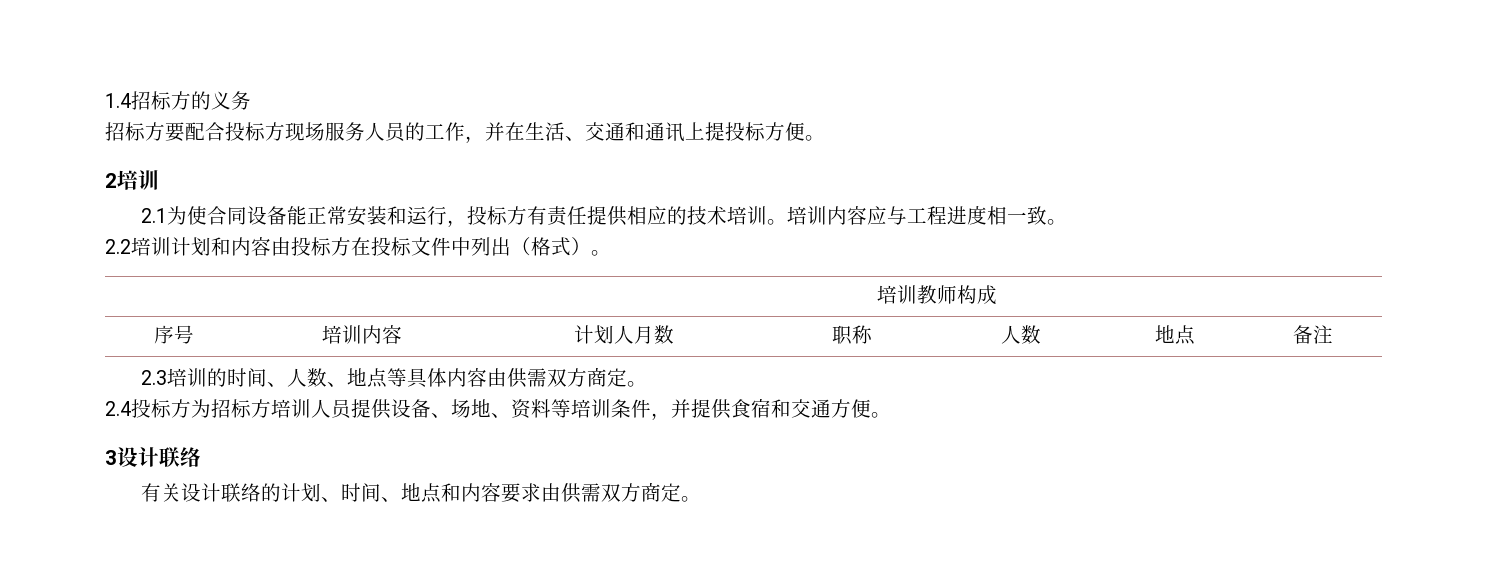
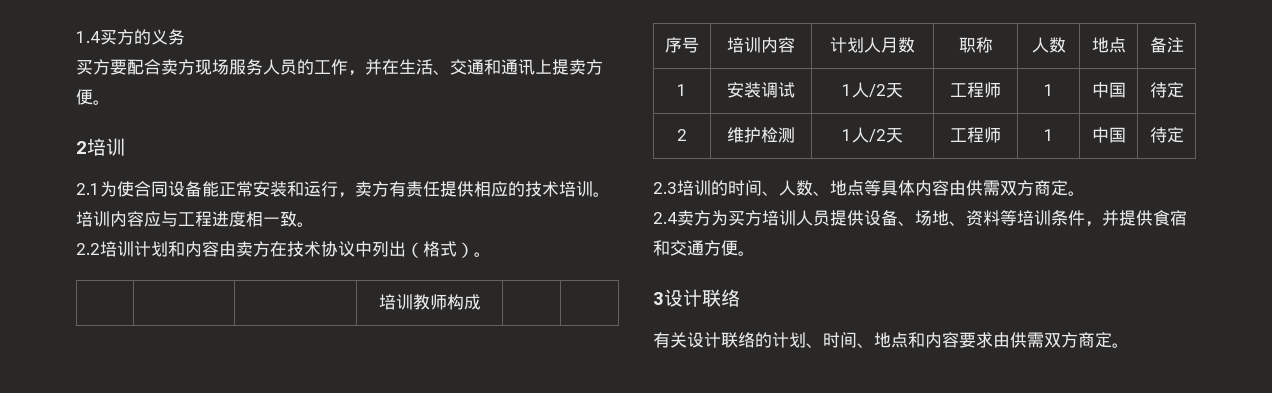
[131,91,172,110] 招标 -> [100,30,117,45] 买
[105,122,146,141] 招标 -> [76,60,93,75] 买
[225,122,266,141] 投标 -> [161,59,178,75] 卖
[725,122,766,141] 投标 -> [569,59,586,75] 卖
[467,206,509,225] 投标 -> [355,181,372,197] 卖
[291,237,451,256] 投标方在投标文件 -> [236,241,355,257] 卖方在技术协议
(1333, 334) none -> [677,84,687,96] [727,82,795,98] [842,82,903,98] [950,82,1001,98] [1043,84,1054,96] [1091,82,1126,98] [1149,82,1184,98] [677,129,687,141] [727,127,795,143] [842,127,903,143] [950,127,1001,143] [1043,129,1054,141] [1091,127,1126,143] [1149,127,1184,143] // 1 | 安装调试 | 1人/2天 | 工程师 | 1 | 中国 | 待定 // 2 | 维护检测 | 1人/2天 | 工程师 | 1 | 中国 | 待定
[131,399,252,418] 投标方为招标 -> [677,210,745,226] 卖方为买

